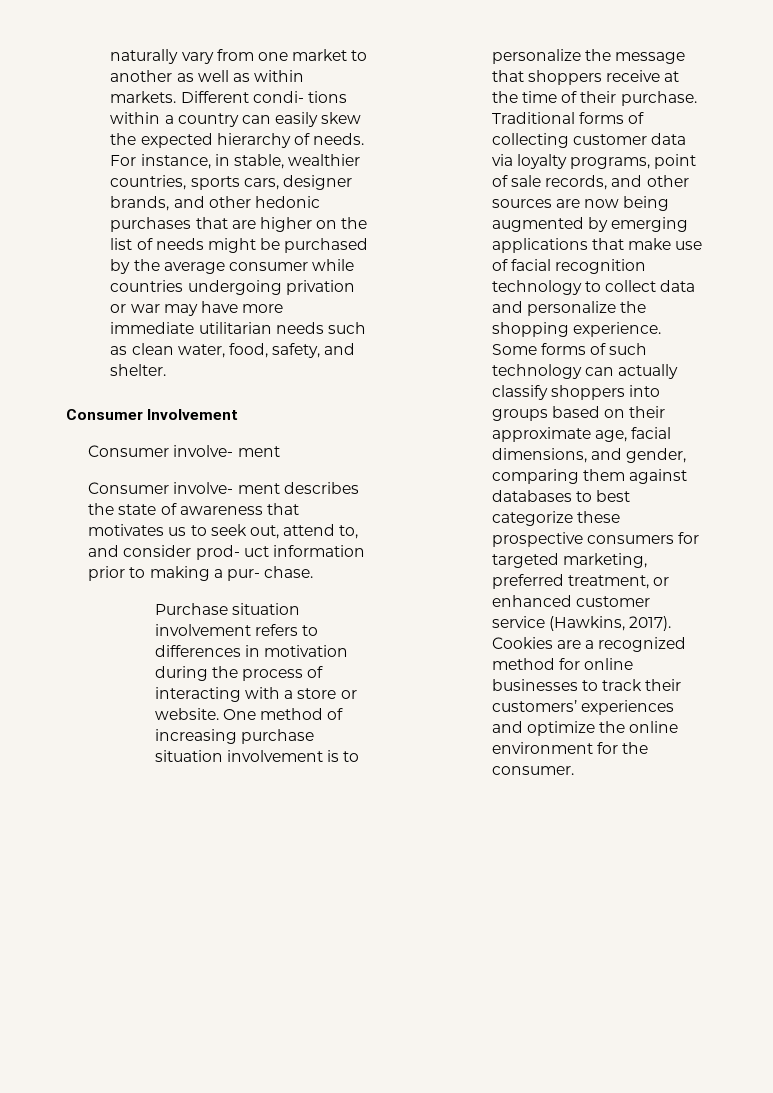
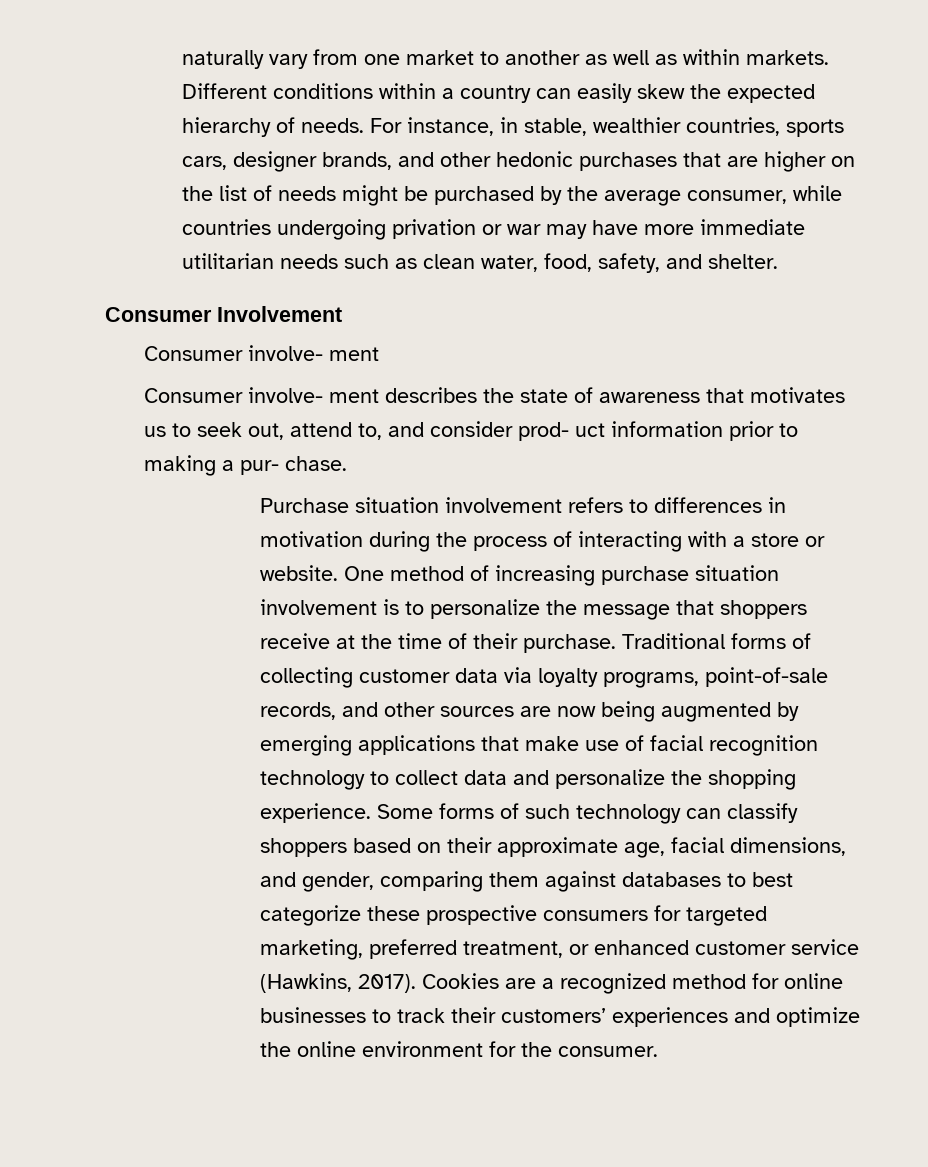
[252,91,347,103] condi- tions -> [273,83,374,99] conditions
[228,262,308,271] consumer -> [687,190,788,204] consumer,
[654,154,697,169] [491,175,541,187] point of sale -> [704,667,828,687] point-of-sale
[618,364,679,379] actually -> (721, 813) none
[629,385,661,397] [491,409,548,421] into groups -> (347, 847) none

